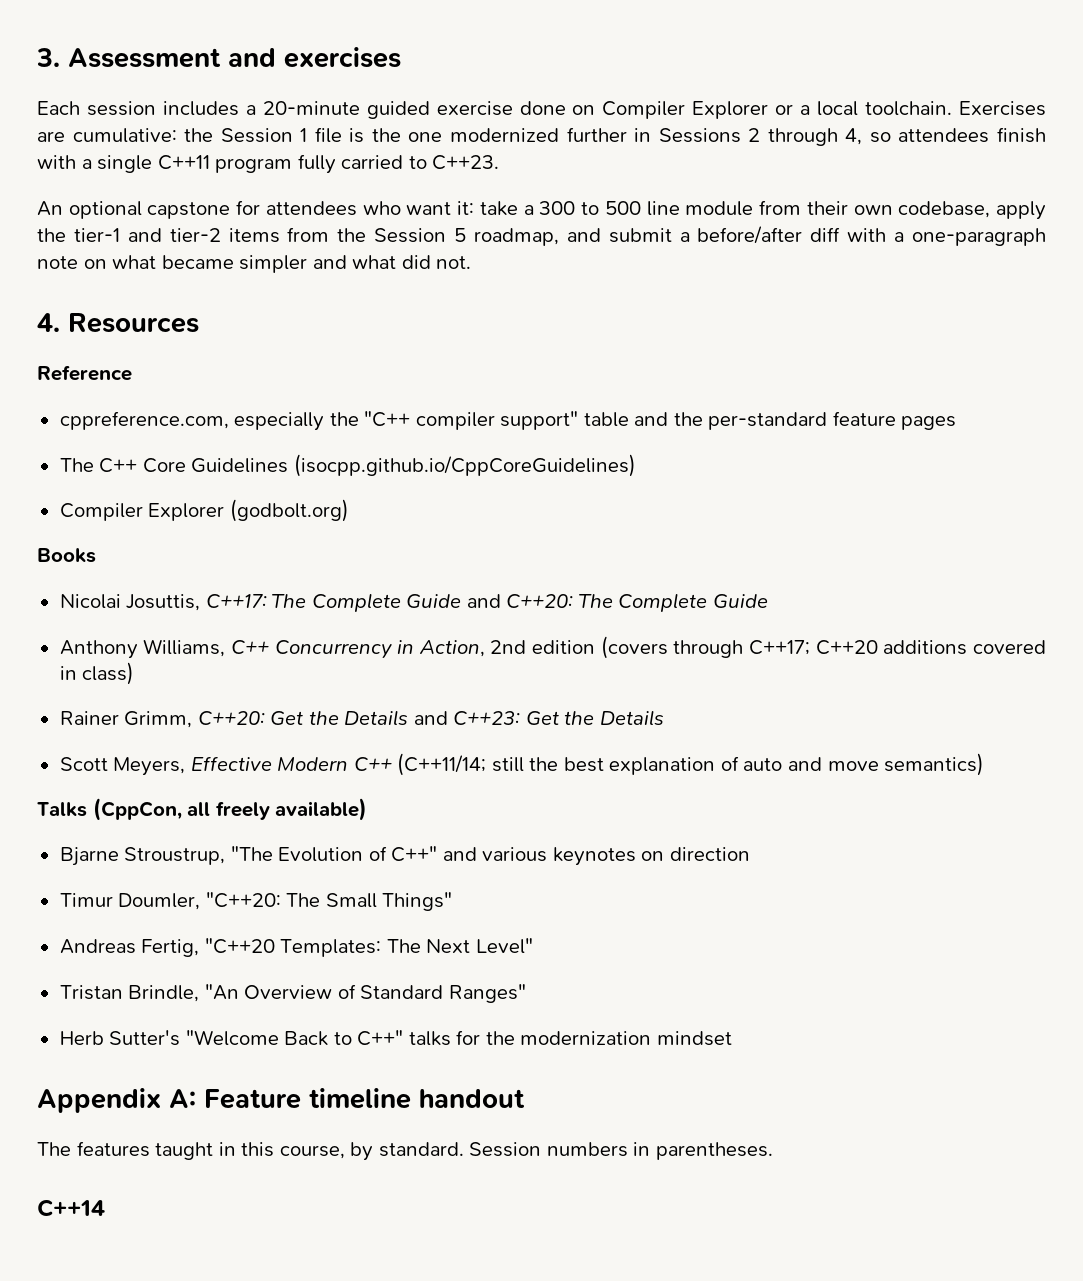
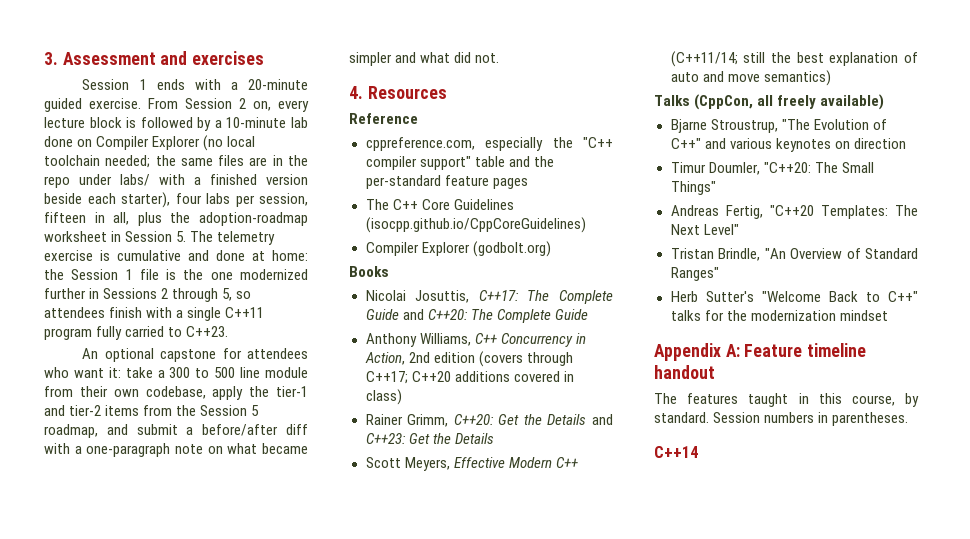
[37,101,1046,119] [37,128,177,143] Each session includes a 20-minute guided exercise done on Compiler Explorer or a local toolchain. Exercises are cumulative: -> [82,79,309,90] [44,98,309,112] [44,117,308,131] [44,135,256,151] [44,155,308,168] [44,174,308,188] [44,192,308,208] [44,212,308,226] [44,231,276,245] [44,250,308,261] Session 1 ends with a 20-minute guided exercise. From Session 2 on, every lecture block is followed by a 10-minute lab done on Compiler Explorer (no local toolchain needed; the same files are in the repo under labs/ with a finished version beside each starter), four labs per session, fifteen in all, plus the adoption-roadmap worksheet in Session 5. The telemetry exercise is cumulative and done at home:
[845,128,863,145] 4, -> [222,288,233,301] 5,

